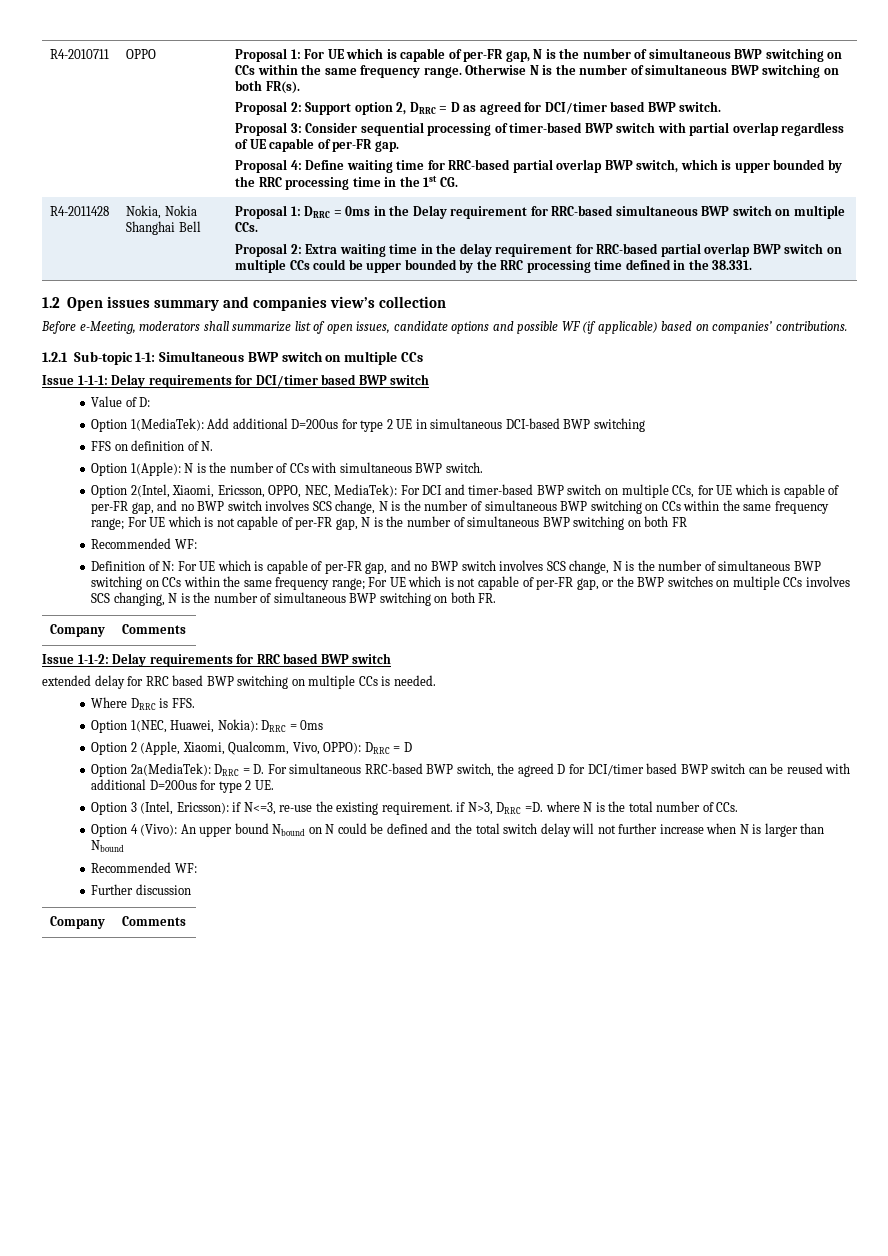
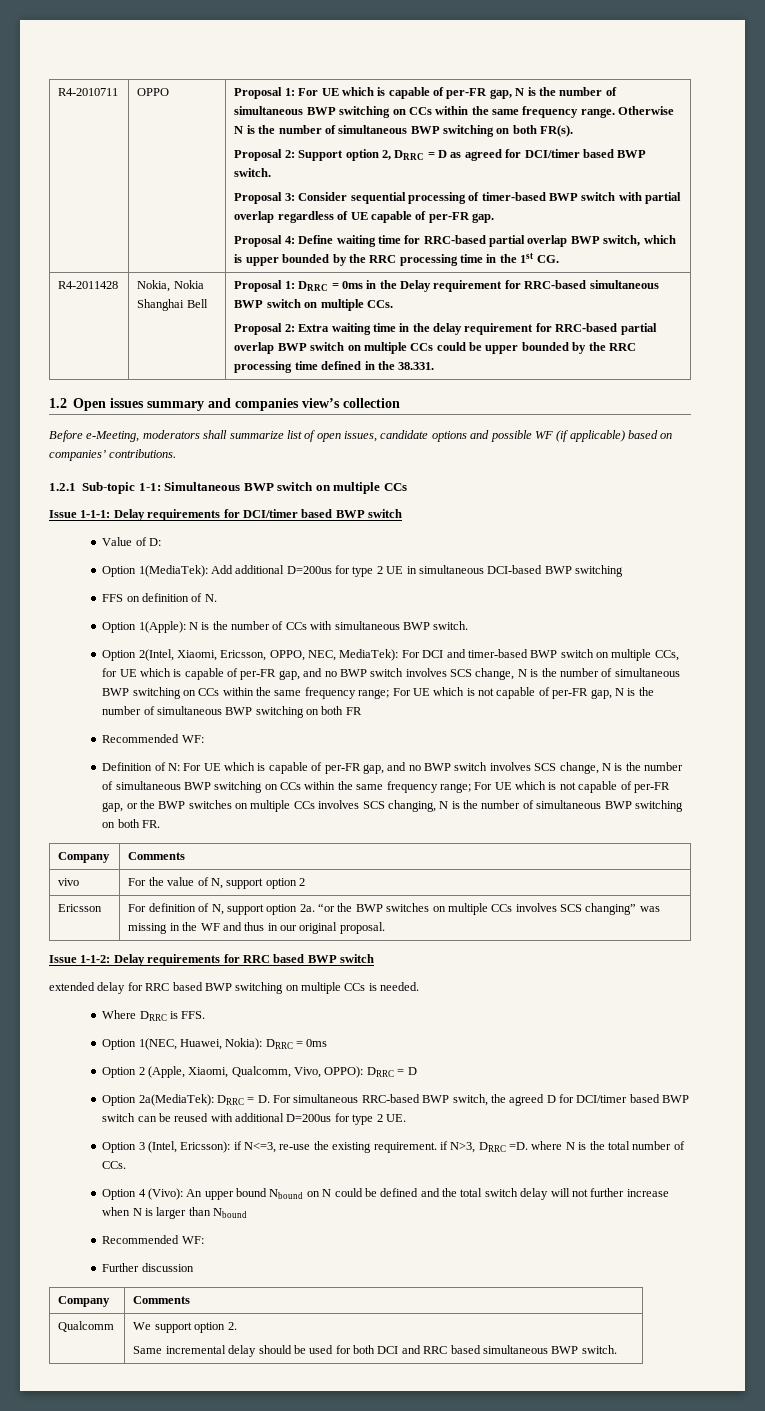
(187, 629) none -> [58,878,80,886] [128,877,306,889] [58,904,103,912] [128,903,660,915] [128,922,385,934] // vivo | For the value of N, support option 2 // Ericsson | For definition of N, support option 2a. “or the BWP switches on multiple CCs involves SCS changing” was missing in the WF and thus in our original proposal.
(187, 921) none -> [58,1321,115,1332] [133,1322,237,1333] [133,1345,617,1357] // Qualcomm | We support option 2. // Same incremental delay should be used for both DCI and RRC based simultaneous BWP switch.

